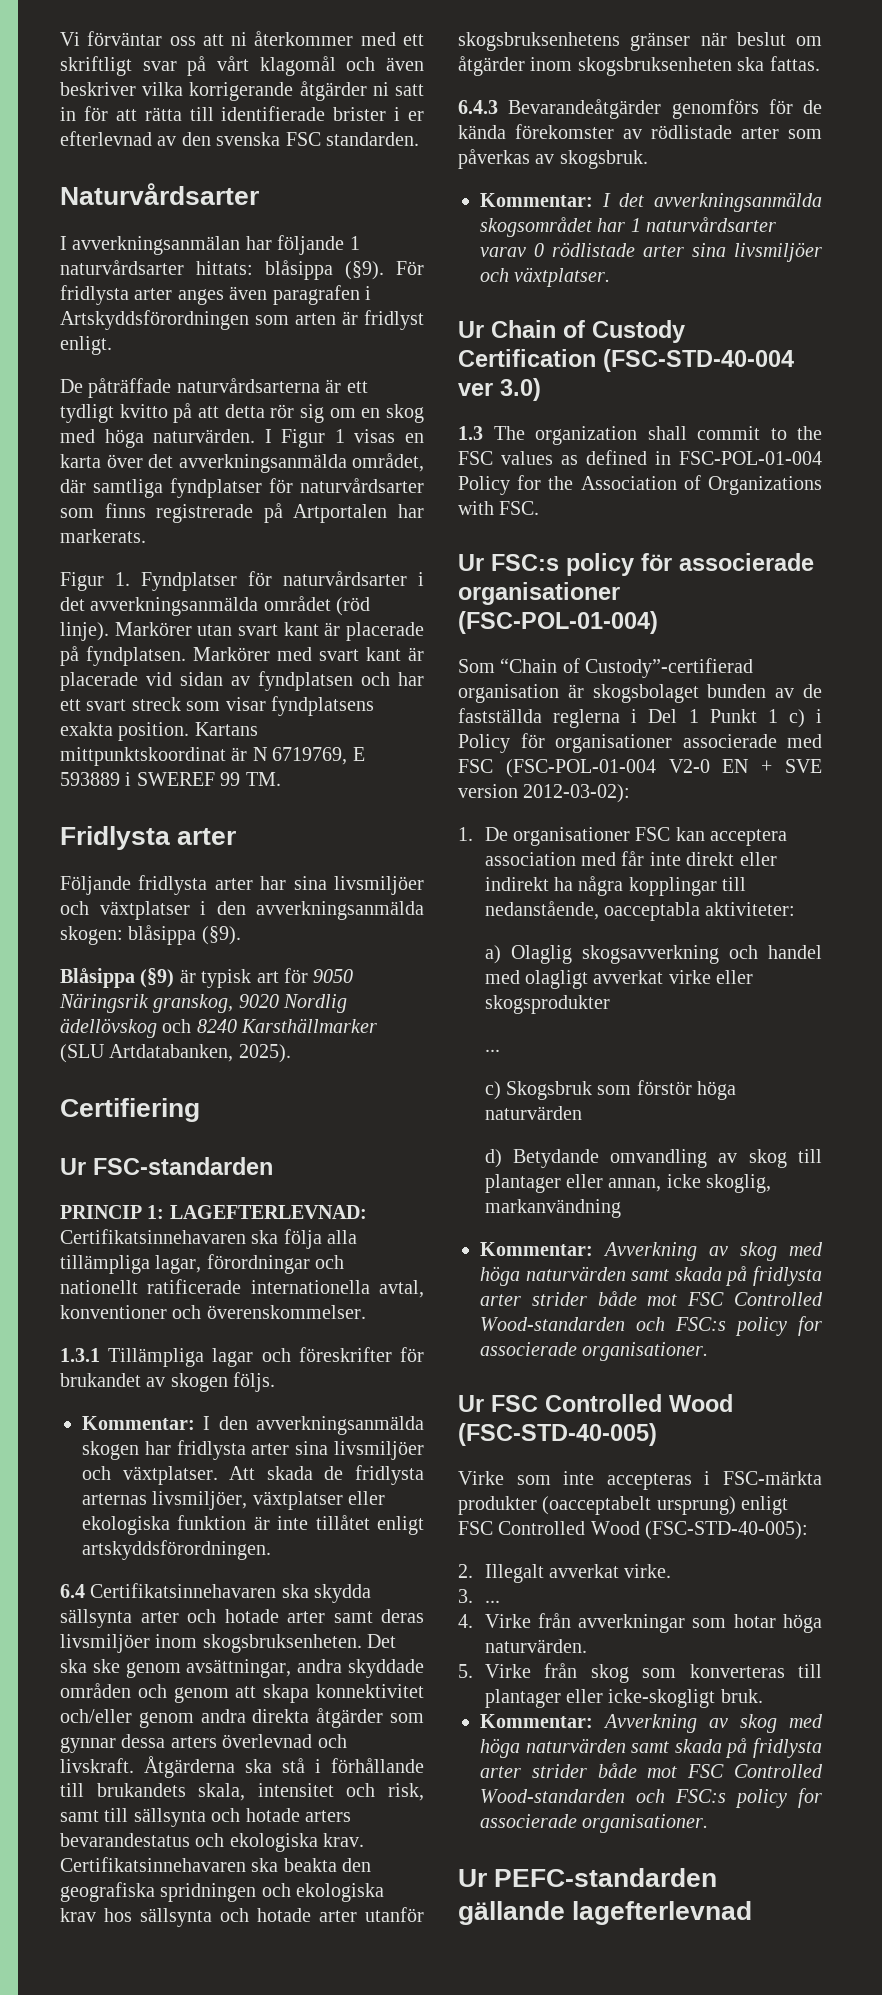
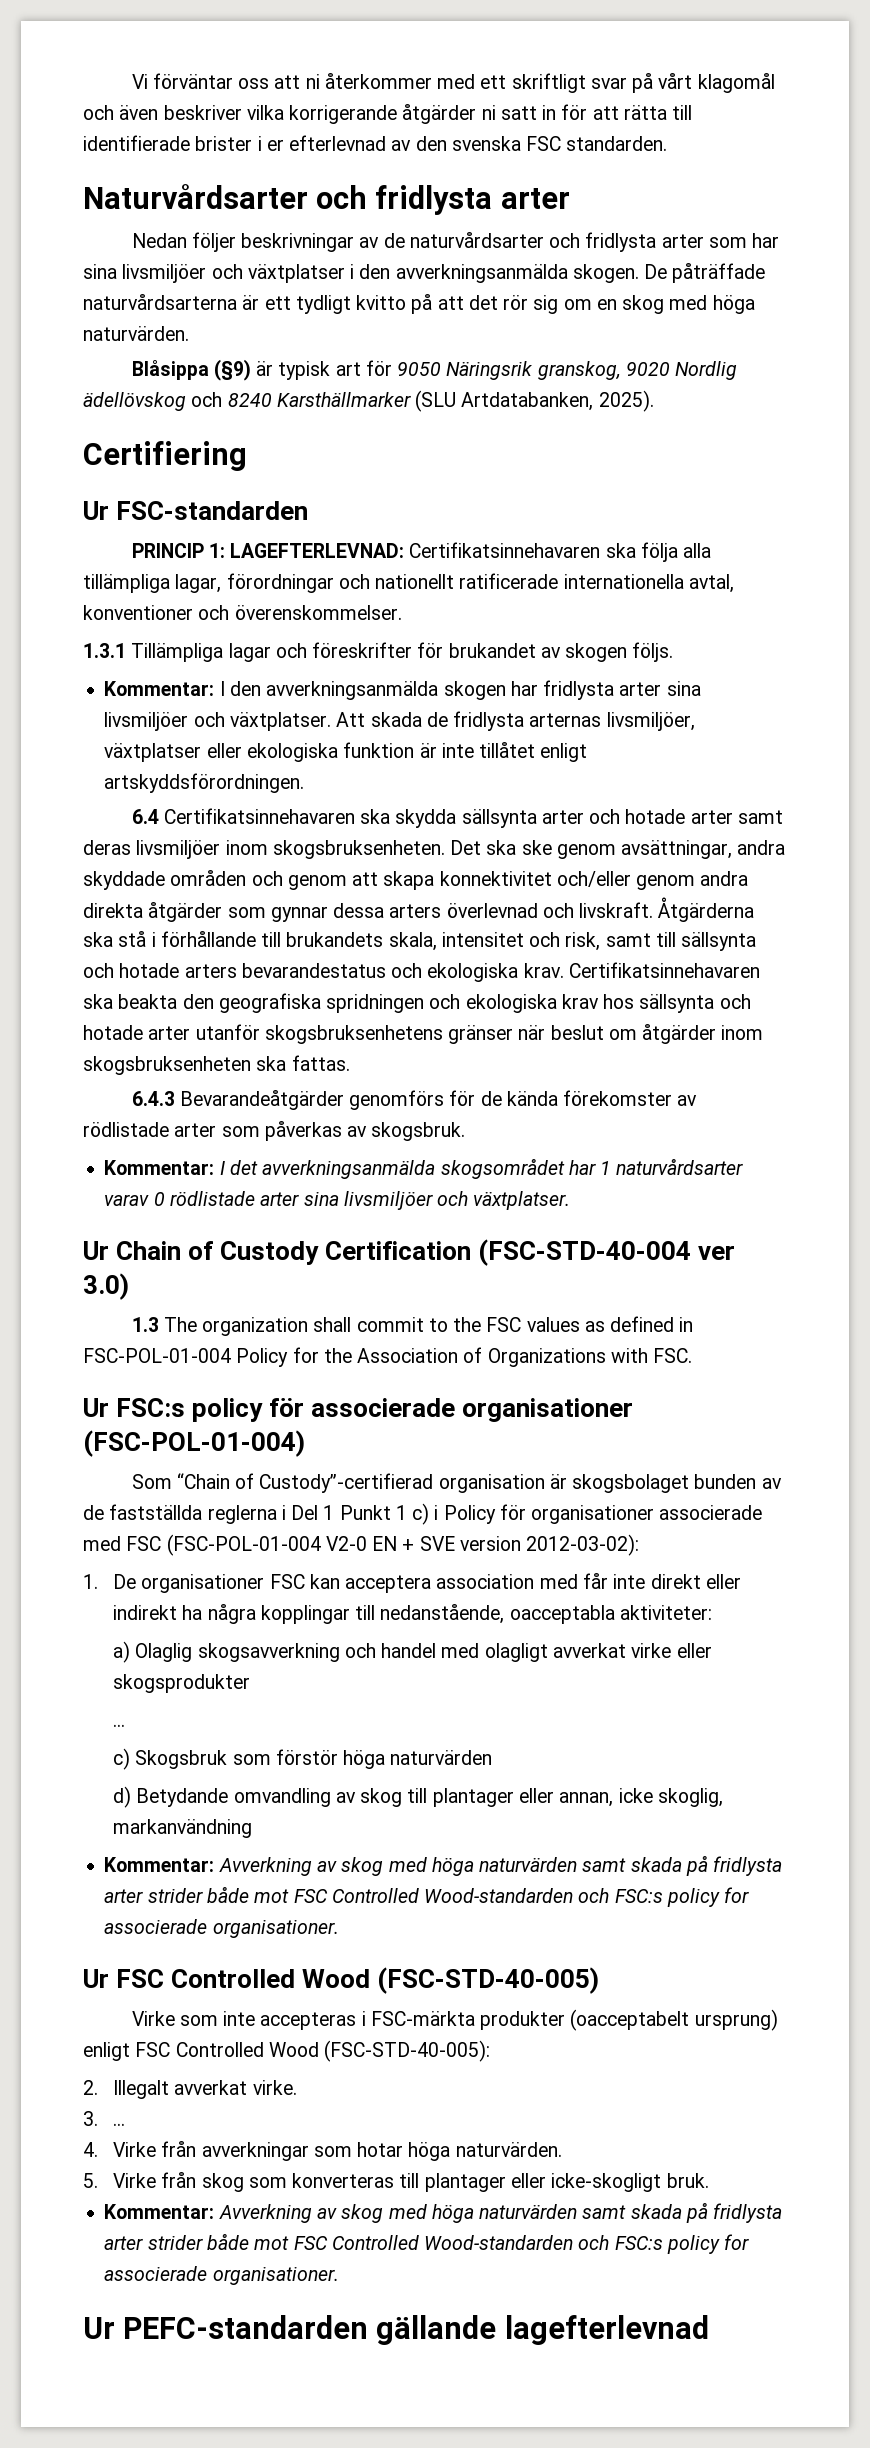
[60,235,360,255] [60,260,424,280] [60,285,371,305] [60,310,424,330] [60,336,112,355] // I avverkningsanmälan har följande 1 naturvårdsarter hittats: blåsippa (§9). För fridlysta arter anges även paragrafen i Artskyddsförordningen som arten är fridlyst enligt. // -> [316,185,570,215] [131,232,780,252] [83,264,639,283] och fridlysta arter // Nedan följer beskrivningar av de naturvårdsarter och fridlysta arter som har sina livsmiljöer och växtplatser i den avverkningsanmälda skogen.
[224,404,265,418] detta -> [468,295,498,310] det
[264,429,424,448] [60,453,424,473] [60,478,424,498] [60,503,424,523] [60,529,146,543] [60,571,424,591] [60,596,371,616] [60,622,424,641] [60,646,424,666] [60,671,424,691] [60,696,374,716] [60,722,258,741] [60,747,365,766] [60,772,281,786] [60,826,237,850] [60,875,424,895] [60,901,424,920] [60,925,241,945] I Figur 1 visas en karta över det avverkningsanmälda området, där samtliga fyndplatser för naturvårdsarter som finns registrerade på Artportalen har markerats. // Figur 1. Fyndplatser för naturvårdsarter i det avverkningsanmälda området (röd linje). Markörer utan svart kant är placerade på fyndplatsen. Markörer med svart kant är placerade vid sidan av fyndplatsen och har ett svart streck som visar fyndplatsens exakta position. Kartans mittpunktskoordinat är N 6719769, E 593889 i SWEREF 99 TM. // Fridlysta arter // Följande fridlysta arter har sina livsmiljöer och växtplatser i den avverkningsanmälda skogen: blåsippa (§9). -> (189, 333) none

